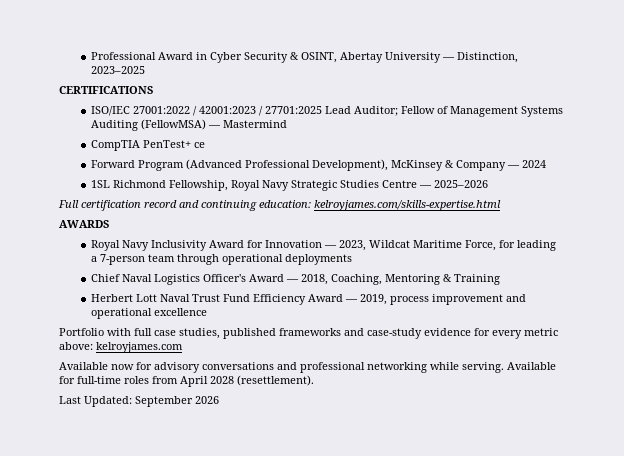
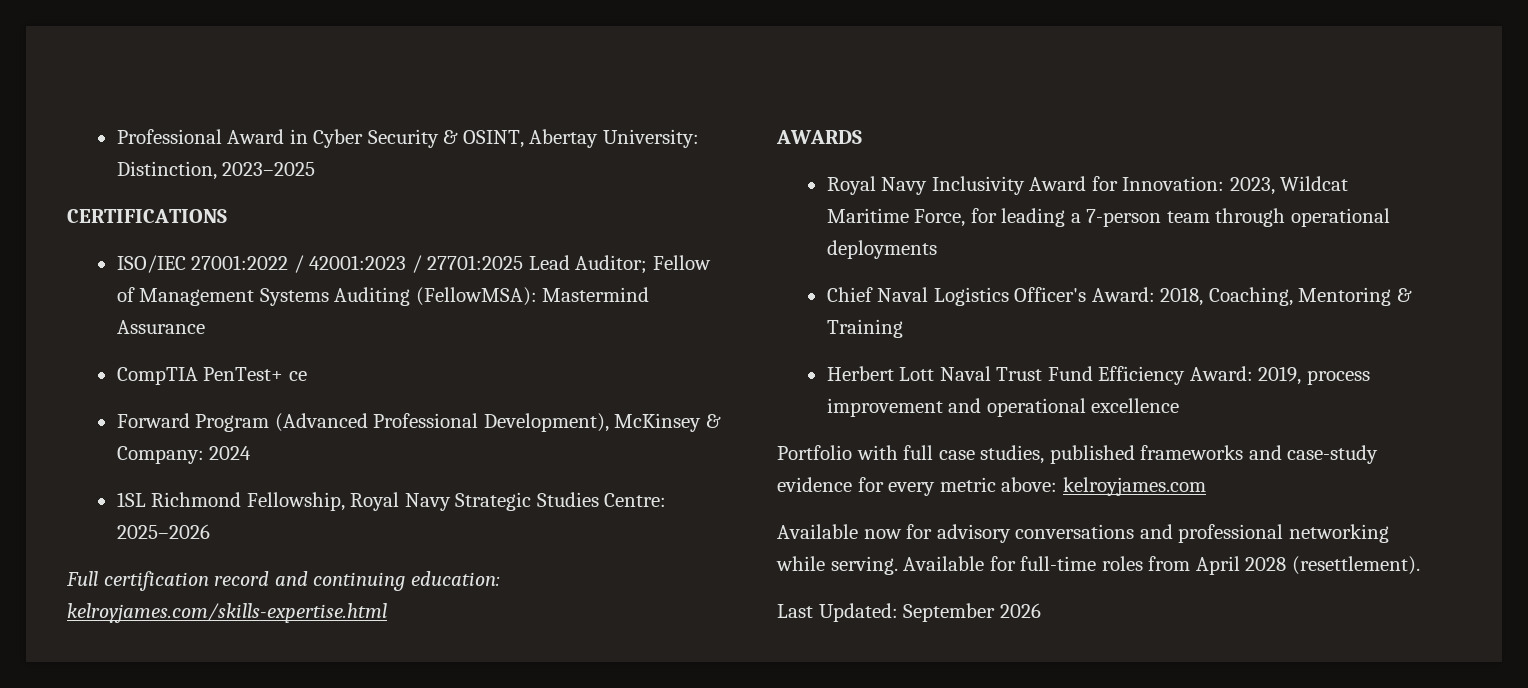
[385,52,456,63] University — -> [602,129,699,148] University:
[141,119,222,130] (FellowMSA) — -> [415,287,537,306] (FellowMSA):
(288, 124) none -> [116,320,205,334] Assurance
[456,160,521,171] Company — -> [116,446,204,464] Company:
[382,180,433,188] Centre — -> [604,493,667,507] Centre:
[265,240,338,248] Innovation — -> [1122,176,1225,191] Innovation:
[249,274,300,282] Award — -> [1091,287,1155,302] Award:
[308,294,359,302] Award — -> [1189,366,1253,381] Award:

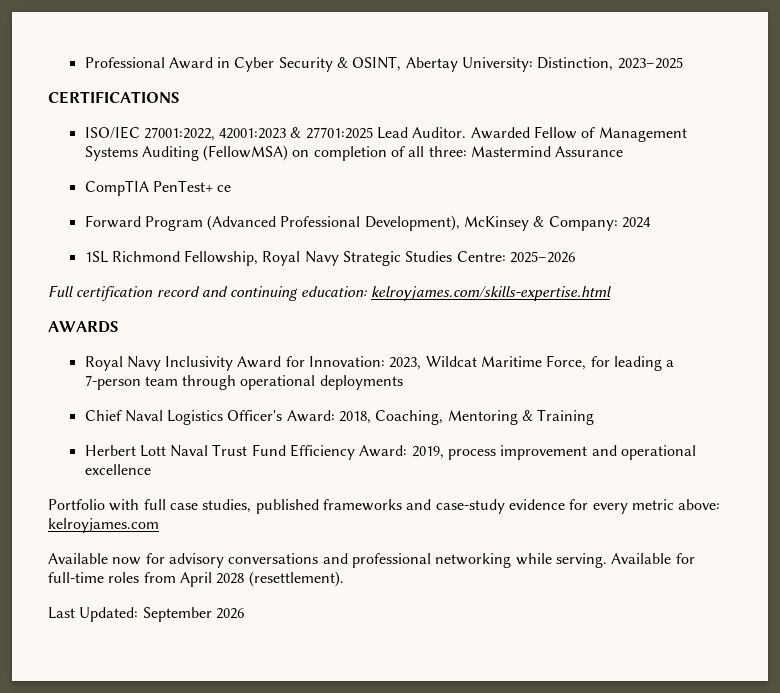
[191,255,648,274] 27001:2022 / 42001:2023 / 27701:2025 Lead Auditor; -> [143,127,530,141] 27001:2022, 42001:2023 & 27701:2025 Lead Auditor. Awarded
[415,287,537,306] (FellowMSA): -> [203,145,467,161] (FellowMSA) on completion of all three:

